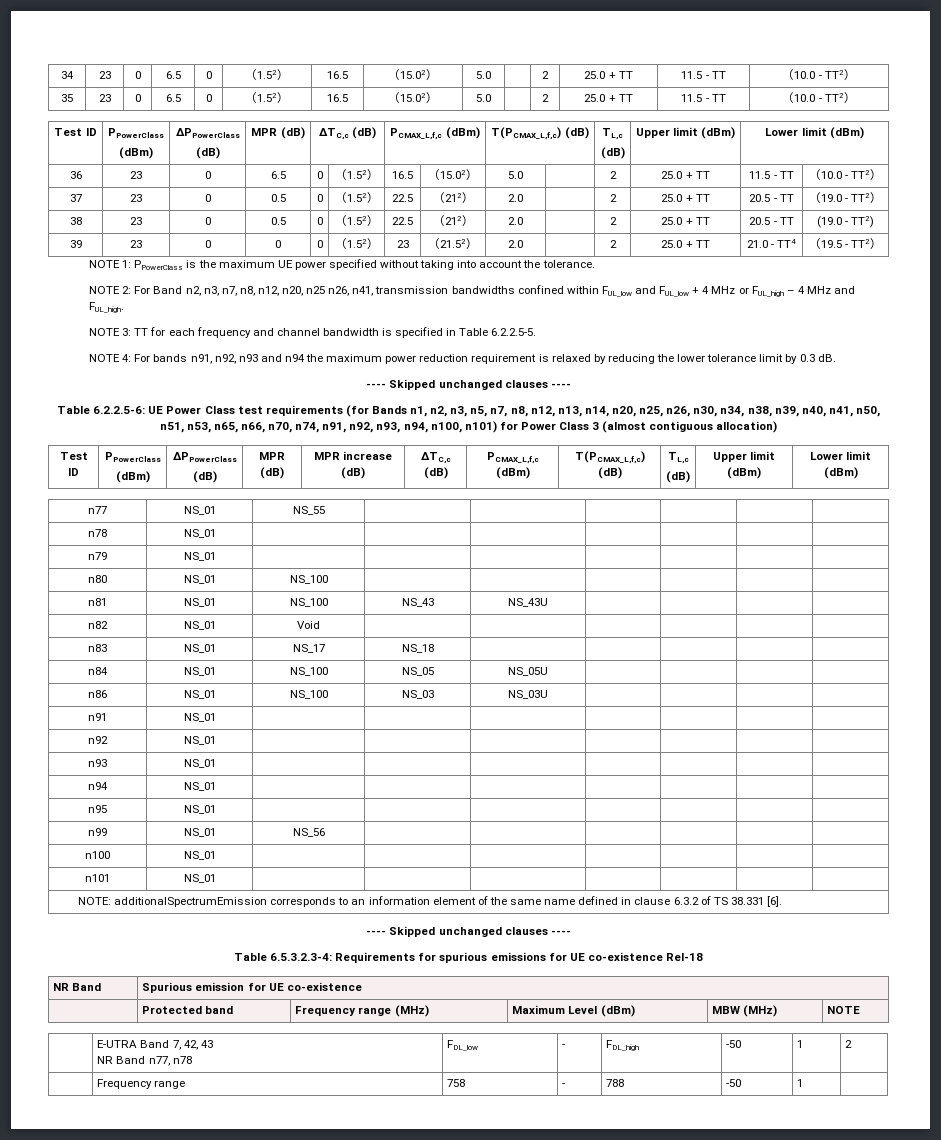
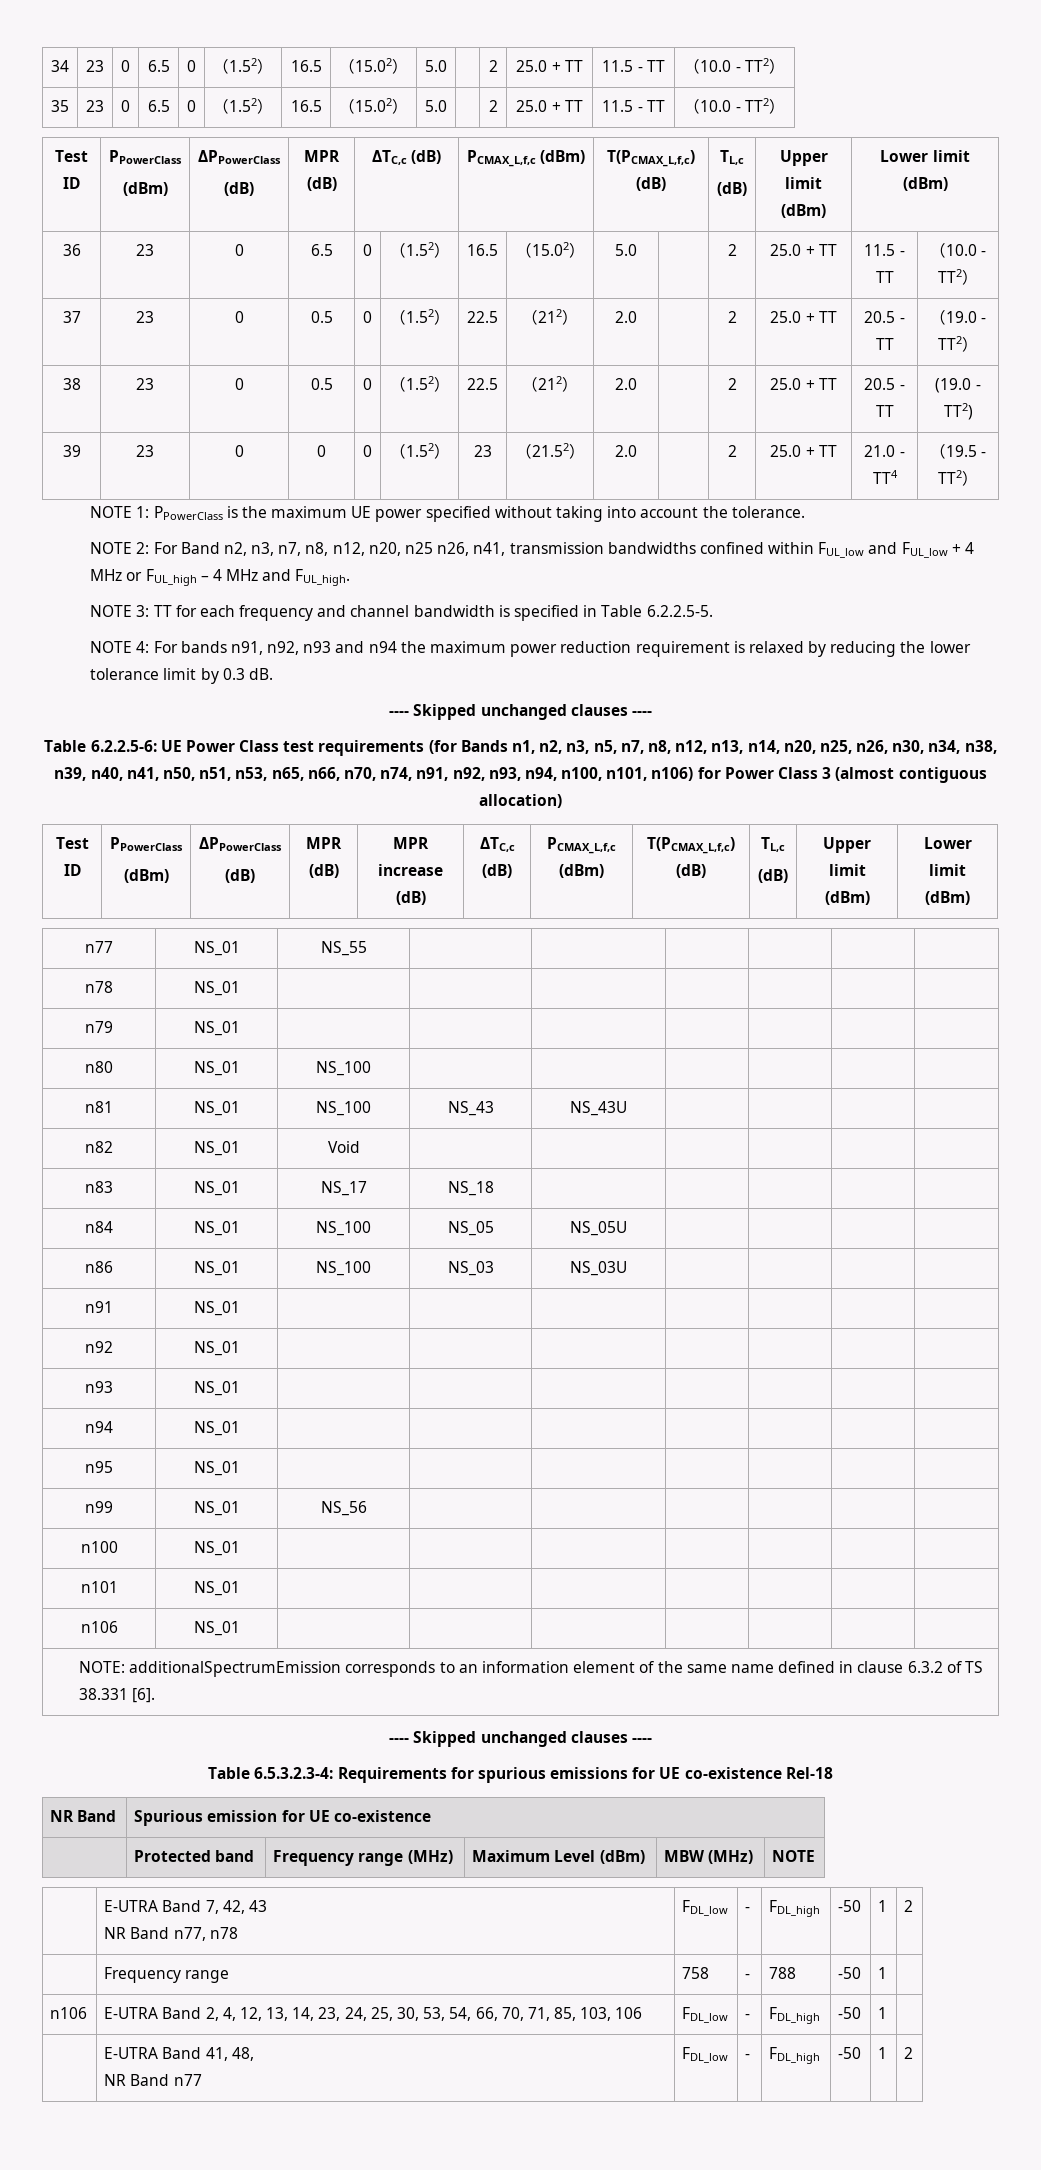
[464,421,497,433] n101) -> [606,767,694,781] n101, n106)
(216, 878) none -> [80,1621,118,1633] [193,1621,240,1636] // n106 | NS_01 | | | | | | |
(804, 1083) none -> [50,2007,88,2019] [104,2007,643,2021] [682,2007,729,2023] [745,2014,751,2019] [769,2007,821,2024] [838,2007,862,2019] [878,2007,888,2019] [104,2047,254,2061] [104,2074,202,2086] [682,2047,729,2063] [745,2054,751,2059] [769,2047,821,2064] [838,2047,862,2059] [878,2047,888,2059] [904,2047,914,2059] // n106 | E-UTRA Band 2, 4, 12, 13, 14, 23, 24, 25, 30, 53, 54, 66, 70, 71, 85, 103, 106 | FDL_low | - | FDL_high | -50 | 1 | // | E-UTRA Band 41, 48, // NR Band n77 | FDL_low | - | FDL_high | -50 | 1 | 2

